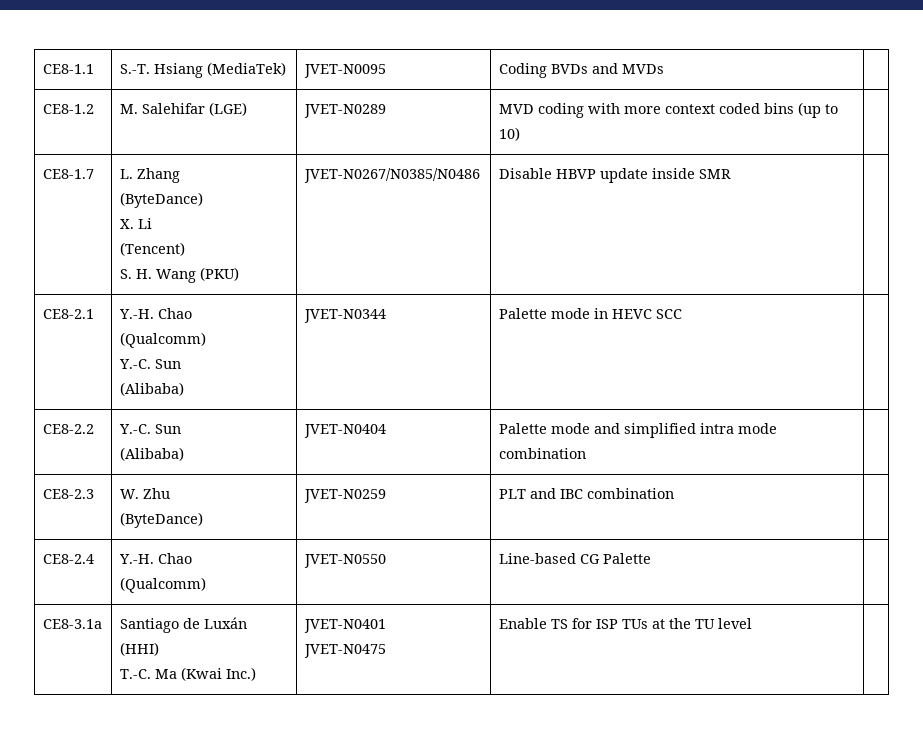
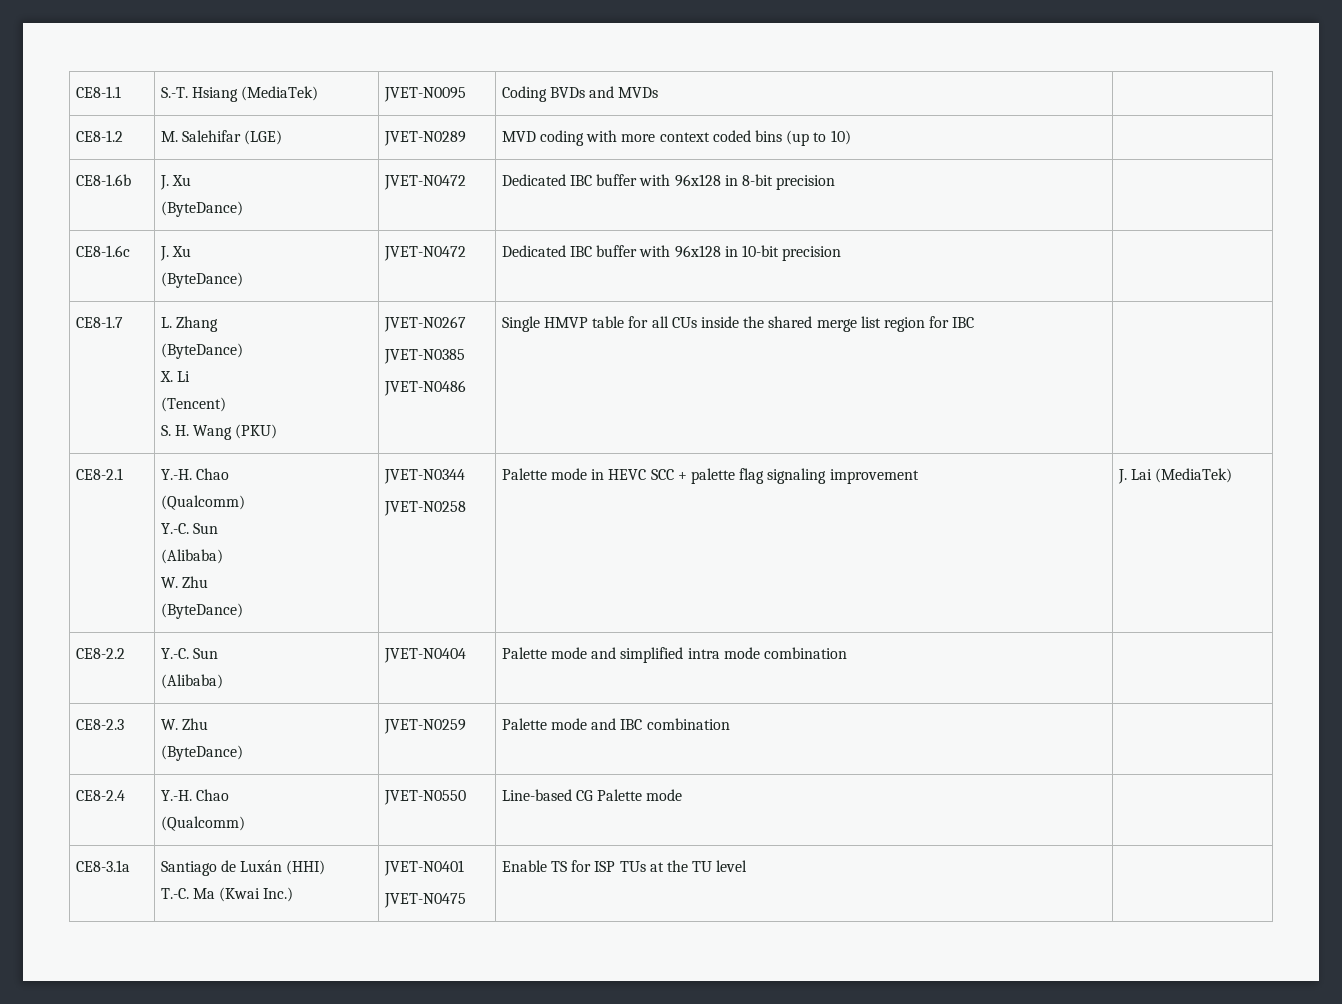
(520, 134) none -> [75,174,131,186] [159,175,192,190] [160,201,243,217] [383,175,466,190] [501,174,836,190] [75,245,130,257] [159,246,192,261] [160,272,243,288] [383,246,466,261] [501,245,842,261] // CE8-1.6b | J. Xu // (ByteDance) | JVET-N0472 | Dedicated IBC buffer with 96x128 in 8-bit precision | // CE8-1.6c | J. Xu // (ByteDance) | JVET-N0472 | Dedicated IBC buffer with 96x128 in 10-bit precision |
[303,168,480,183] [498,168,731,183] JVET-N0267/N0385/N0486 | Disable HBVP update inside SMR -> [383,316,466,332] [383,349,465,364] [383,380,466,396] [501,316,975,332] JVET-N0267 // JVET-N0385 // JVET-N0486 | Single HMVP table for all CUs inside the shared merge list region for IBC
(184, 389) none -> [160,576,209,588] [160,603,243,619] // W. Zhu // (ByteDance)
(386, 316) none -> [383,501,466,516] // JVET-N0258
(682, 314) | -> [677,468,919,484] [1117,468,1233,484] + palette flag signaling improvement | J. Lai (MediaTek)
[498,489,526,499] PLT -> [501,718,588,730] Palette mode
(651, 558) none -> [646,789,683,801] mode

